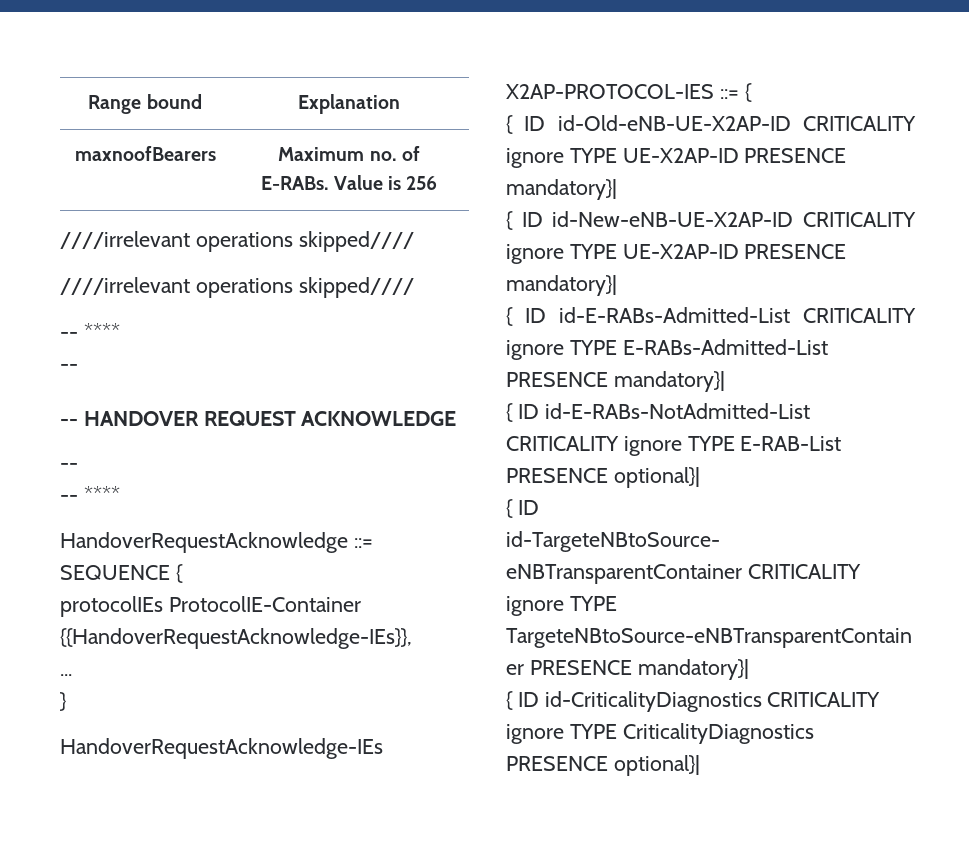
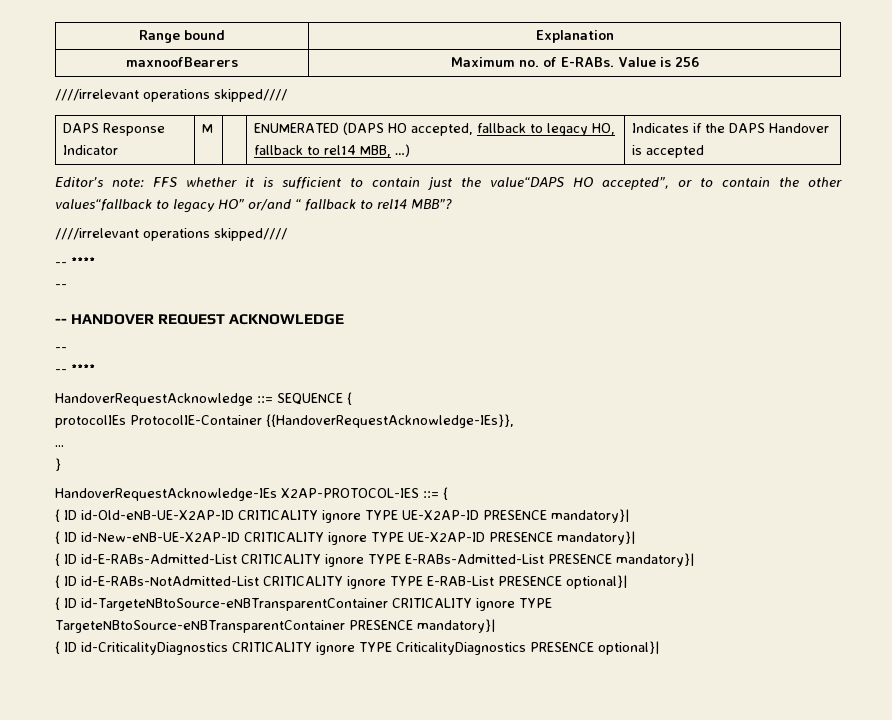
(414, 241) none -> [63,123,166,136] [63,145,119,155] [202,124,214,133] [254,122,616,136] [254,144,411,157] [632,123,830,133] [632,145,705,158] [55,177,842,190] [55,199,452,213] // DAPS Response Indicator | M | | ENUMERATED (DAPS HO accepted, fallback to legacy HO, fallback to rel14 MBB, …) | Indicates if the DAPS Handover is accepted // Editor’s note: FFS whether it is sufficient to contain just the value“DAPS HO accepted”, or to contain the other values“fallback to legacy HO” or/and “ fallback to rel14 MBB”?

